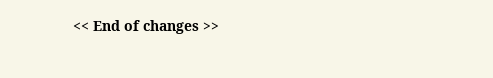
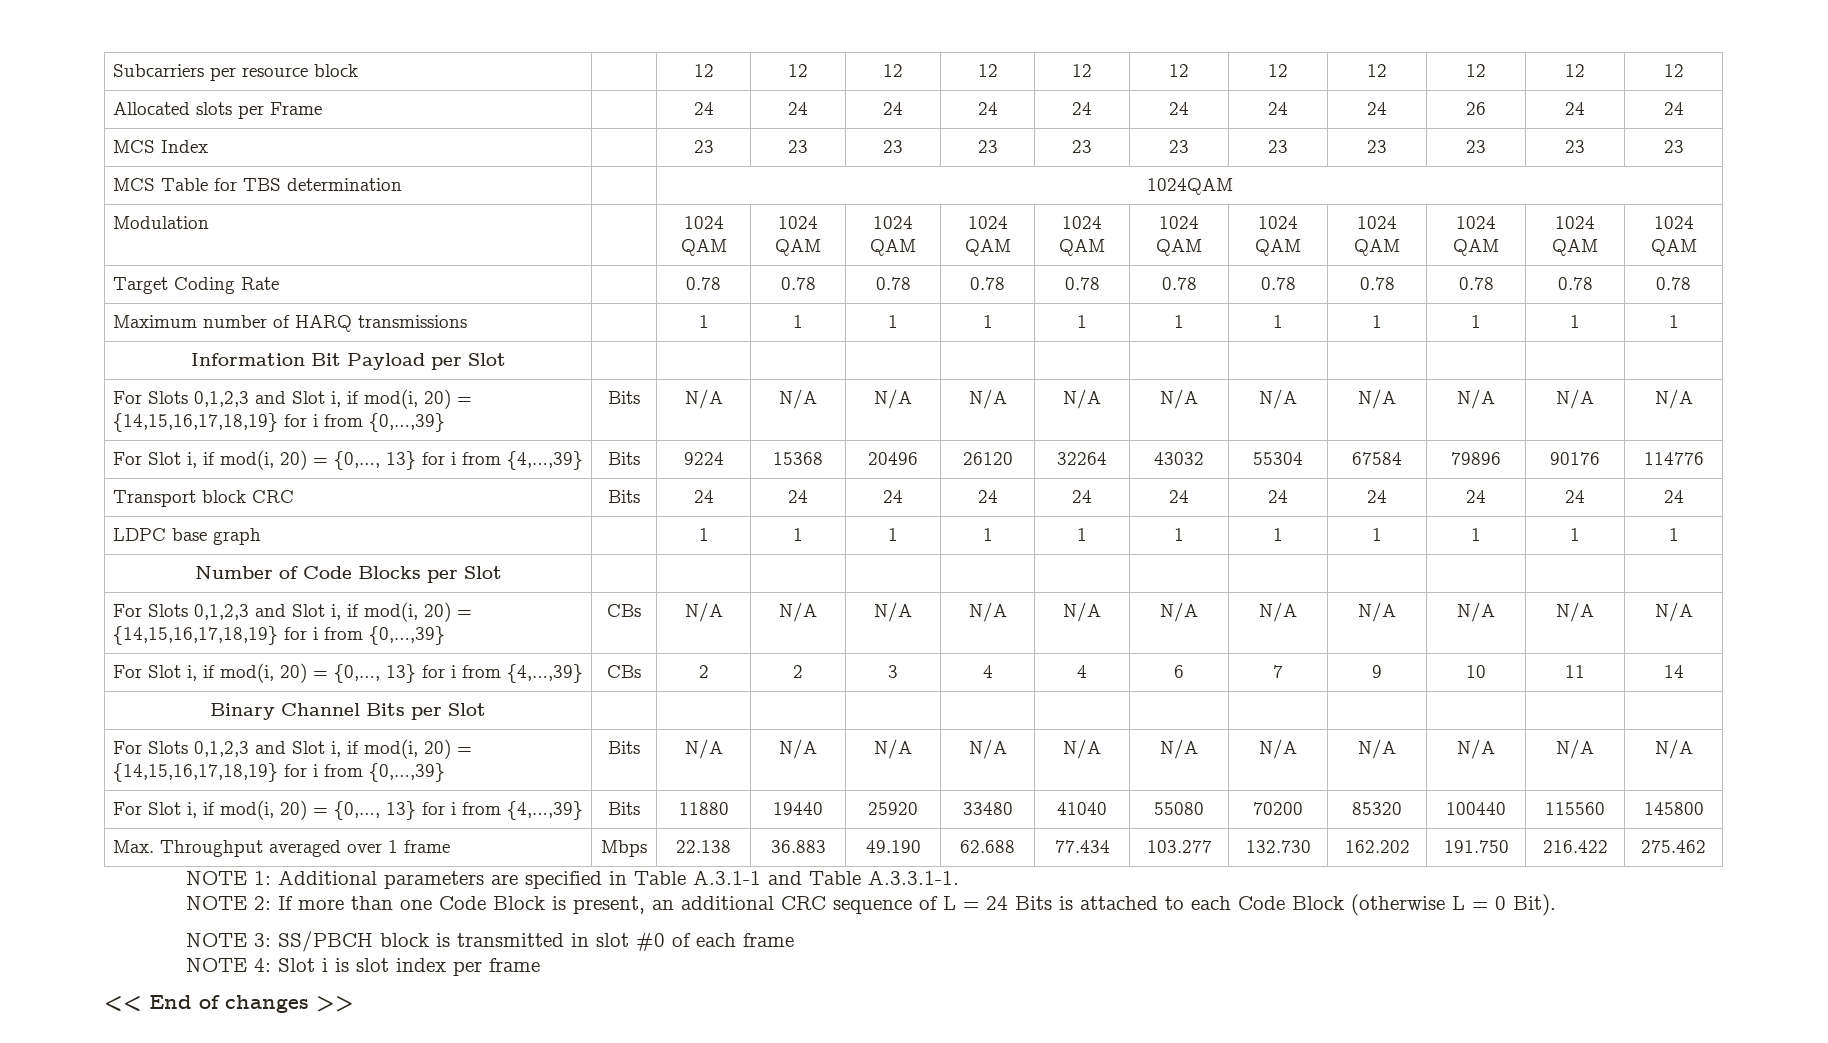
(73, 26) none -> [112,64,358,81] [693,64,714,77] [788,64,808,77] [883,64,903,77] [977,64,998,77] [1072,64,1092,77] [1169,64,1189,77] [1268,64,1288,77] [1367,64,1387,77] [1466,64,1486,77] [1565,64,1585,77] [1663,64,1684,77] [112,102,322,119] [693,102,714,115] [788,102,808,115] [883,102,903,115] [977,102,998,115] [1072,102,1092,115] [1169,102,1189,115] [1268,102,1288,115] [1367,102,1387,115] [1466,102,1486,115] [1565,102,1585,115] [1663,102,1684,115] [112,140,208,153] [693,140,714,153] [788,140,808,153] [883,140,903,153] [977,140,998,153] [1072,140,1092,153] [1169,140,1189,153] [1268,140,1288,153] [1367,140,1387,153] [1466,140,1486,153] [1565,140,1585,153] [1663,140,1684,153] [112,178,402,191] [1146,178,1233,195] [112,216,209,229] [683,216,724,229] [680,239,727,256] [778,216,818,229] [775,239,821,256] [873,216,913,229] [870,239,916,256] [967,216,1008,229] [964,239,1011,256] [1062,216,1102,229] [1059,239,1105,256] [1159,216,1199,229] [1156,239,1202,256] [1258,216,1298,229] [1255,239,1301,256] [1357,216,1397,229] [1354,239,1400,256] [1456,216,1496,229] [1453,239,1499,256] [1555,216,1595,229] [1552,239,1598,256] [1653,216,1694,229] [1650,239,1697,256] [112,277,279,294] [686,277,721,290] [780,277,816,290] [875,277,911,290] [970,277,1005,290] [1064,277,1100,290] [1161,277,1197,290] [1260,277,1296,290] [1359,277,1395,290] [1458,277,1494,290] [1557,277,1593,290] [1656,277,1691,290] [112,315,467,332] [698,315,709,328] [793,315,803,328] [888,315,898,328] [982,315,993,328] [1077,315,1087,328] [1174,315,1184,328] [1273,315,1283,328] [1372,315,1382,328] [1471,315,1481,328] [1570,315,1580,328] [1668,315,1679,328] [190,353,506,370] [112,389,472,409] [112,413,445,432] [608,391,640,404] [684,389,723,409] [779,389,817,409] [874,389,912,409] [968,389,1007,409] [1063,389,1101,409] [1160,389,1198,409] [1259,389,1297,409] [1358,389,1396,409] [1457,389,1495,409] [1556,389,1594,409] [1654,389,1693,409] [112,450,583,470] [608,452,640,465] [683,452,724,465] [773,452,823,465] [868,452,918,465] [962,452,1013,465] [1057,452,1107,465] [1154,452,1204,465] [1253,452,1303,465] [1352,452,1402,465] [1451,452,1501,465] [1550,452,1600,465] [1643,452,1704,465] [112,490,294,507] [608,490,640,503] [693,490,714,503] [788,490,808,503] [883,490,903,503] [977,490,998,503] [1072,490,1092,503] [1169,490,1189,503] [1268,490,1288,503] [1367,490,1387,503] [1466,490,1486,503] [1565,490,1585,503] [1663,490,1684,503] [112,528,261,545] [698,528,709,541] [793,528,803,541] [888,528,898,541] [982,528,993,541] [1077,528,1087,541] [1174,528,1184,541] [1273,528,1283,541] [1372,528,1382,541] [1471,528,1481,541] [1570,528,1580,541] [1668,528,1679,541] [194,566,502,583] [112,602,472,622] [112,626,445,645] [607,604,641,617] [684,602,723,622] [779,602,817,622] [874,602,912,622] [968,602,1007,622] [1063,602,1101,622] [1160,602,1198,622] [1259,602,1297,622] [1358,602,1396,622] [1457,602,1495,622] [1556,602,1594,622] [1654,602,1693,622] [112,663,583,683] [607,665,641,678] [698,665,709,678] [793,665,803,678] [888,665,898,678] [982,665,993,678] [1077,665,1087,678] [1174,665,1184,678] [1273,665,1283,678] [1372,665,1382,678] [1466,665,1486,678] [1565,665,1585,678] [1663,665,1684,678] [210,703,486,720] [112,739,472,759] [112,763,445,782] [608,741,640,754] [684,739,723,759] [779,739,817,759] [874,739,912,759] [968,739,1007,759] [1063,739,1101,759] [1160,739,1198,759] [1259,739,1297,759] [1358,739,1396,759] [1457,739,1495,759] [1556,739,1594,759] [1654,739,1693,759] [112,800,583,820] [608,802,640,815] [678,802,729,815] [773,802,823,815] [868,802,918,815] [962,802,1013,815] [1057,802,1107,815] [1154,802,1204,815] [1253,802,1303,815] [1352,802,1402,815] [1446,802,1506,815] [1545,802,1605,815] [1643,802,1704,815] [112,840,450,857] [601,840,647,857] [676,840,731,853] [770,840,826,853] [865,840,921,853] [960,840,1015,853] [1054,840,1110,853] [1146,840,1212,853] [1245,840,1311,853] [1344,840,1410,853] [1443,840,1509,853] [1542,840,1608,853] [1641,840,1706,853] [185,870,959,889] [185,894,1556,916] [185,931,794,952] [185,958,540,976] Subcarriers per resource block | | 12 | 12 | 12 | 12 | 12 | 12 | 12 | 12 | 12 | 12 | 12 // Allocated slots per Frame | | 24 | 24 | 24 | 24 | 24 | 24 | 24 | 24 | 26 | 24 | 24 // MCS Index | | 23 | 23 | 23 | 23 | 23 | 23 | 23 | 23 | 23 | 23 | 23 // MCS Table for TBS determination | | 1024QAM // Modulation | | 1024 QAM | 1024 QAM | 1024 QAM | 1024 QAM | 1024 QAM | 1024 QAM | 1024 QAM | 1024 QAM | 1024 QAM | 1024 QAM | 1024 QAM // Target Coding Rate | | 0.78 | 0.78 | 0.78 | 0.78 | 0.78 | 0.78 | 0.78 | 0.78 | 0.78 | 0.78 | 0.78 // Maximum number of HARQ transmissions | | 1 | 1 | 1 | 1 | 1 | 1 | 1 | 1 | 1 | 1 | 1 // Information Bit Payload per Slot | | | | | | | | | | | | // For Slots 0,1,2,3 and Slot i, if mod(i, 20) = {14,15,16,17,18,19} for i from {0,…,39} | Bits | N/A | N/A | N/A | N/A | N/A | N/A | N/A | N/A | N/A | N/A | N/A // For Slot i, if mod(i, 20) = {0,…, 13} for i from {4,…,39} | Bits | 9224 | 15368 | 20496 | 26120 | 32264 | 43032 | 55304 | 67584 | 79896 | 90176 | 114776 // Transport block CRC | Bits | 24 | 24 | 24 | 24 | 24 | 24 | 24 | 24 | 24 | 24 | 24 // LDPC base graph | | 1 | 1 | 1 | 1 | 1 | 1 | 1 | 1 | 1 | 1 | 1 // Number of Code Blocks per Slot | | | | | | | | | | | | // For Slots 0,1,2,3 and Slot i, if mod(i, 20) = {14,15,16,17,18,19} for i from {0,…,39} | CBs | N/A | N/A | N/A | N/A | N/A | N/A | N/A | N/A | N/A | N/A | N/A // For Slot i, if mod(i, 20) = {0,…, 13} for i from {4,…,39} | CBs | 2 | 2 | 3 | 4 | 4 | 6 | 7 | 9 | 10 | 11 | 14 // Binary Channel Bits per Slot | | | | | | | | | | | | // For Slots 0,1,2,3 and Slot i, if mod(i, 20) = {14,15,16,17,18,19} for i from {0,…,39} | Bits | N/A | N/A | N/A | N/A | N/A | N/A | N/A | N/A | N/A | N/A | N/A // For Slot i, if mod(i, 20) = {0,…, 13} for i from {4,…,39} | Bits | 11880 | 19440 | 25920 | 33480 | 41040 | 55080 | 70200 | 85320 | 100440 | 115560 | 145800 // Max. Throughput averaged over 1 frame | Mbps | 22.138 | 36.883 | 49.190 | 62.688 | 77.434 | 103.277 | 132.730 | 162.202 | 191.750 | 216.422 | 275.462 // NOTE 1: Additional parameters are specified in Table A.3.1-1 and Table A.3.3.1-1. // NOTE 2: If more than one Code Block is present, an additional CRC sequence of L = 24 Bits is attached to each Code Block (otherwise L = 0 Bit). // NOTE 3: SS/PBCH block is transmitted in slot #0 of each frame // NOTE 4: Slot i is slot index per frame //

